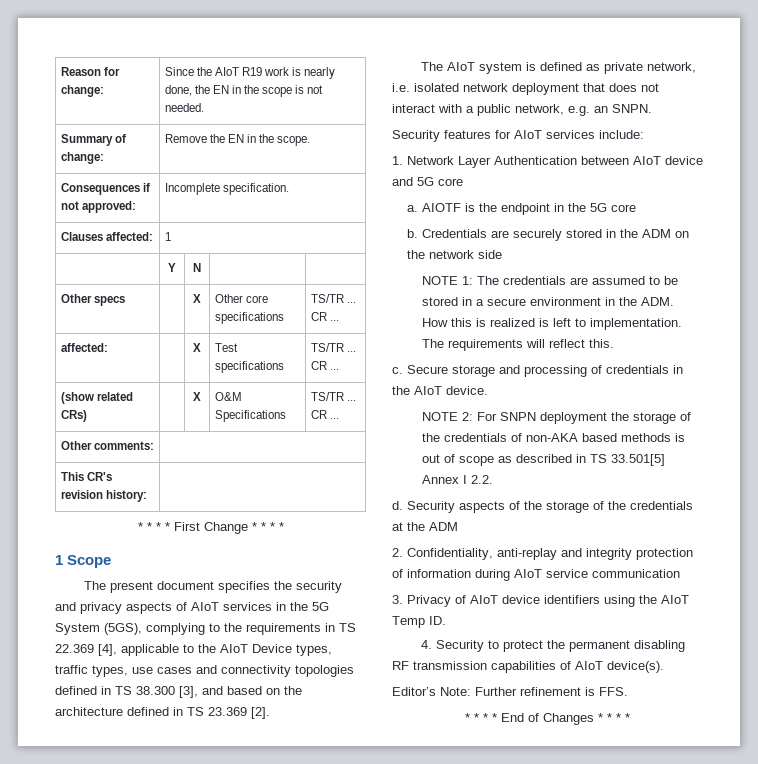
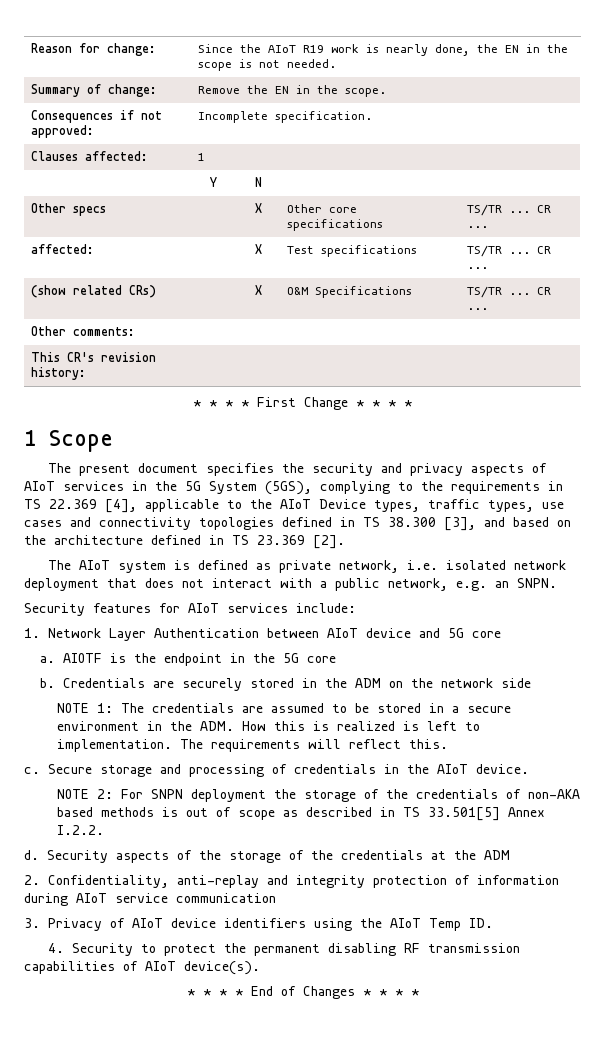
[463,475,494,484] I 2.2. -> [56,825,104,835] I.2.2.
[392,687,628,696] // Editor’s Note: Further refinement is FFS. -> (260, 968) none

